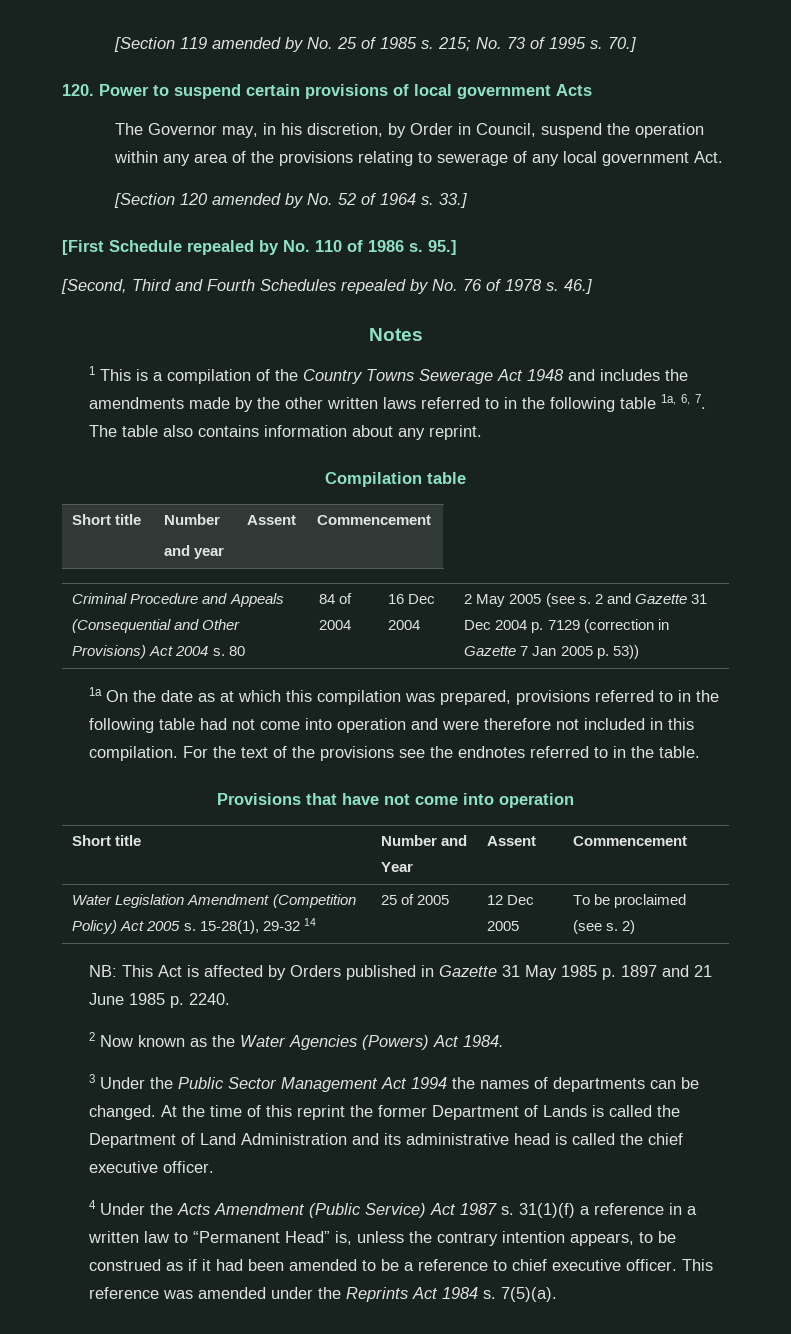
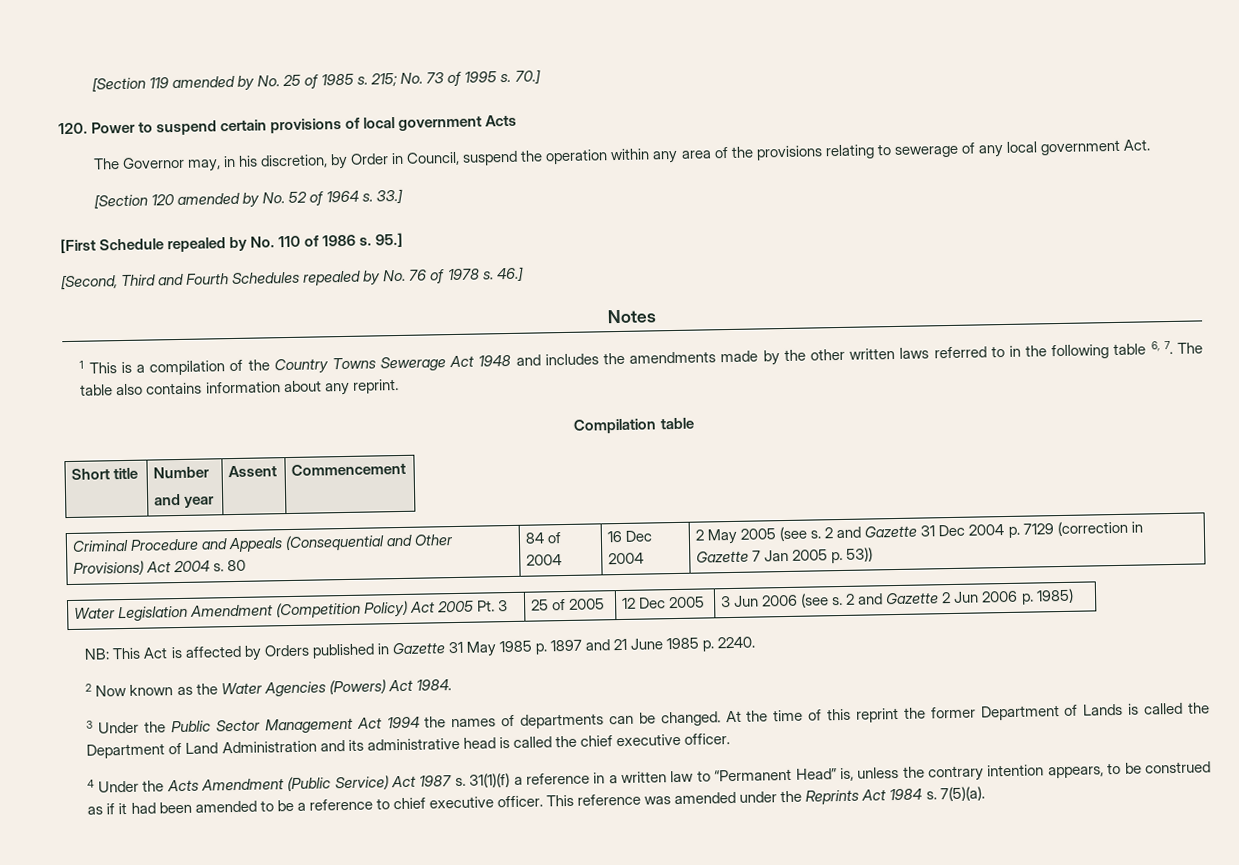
[660,394,676,405] 1a, -> (1147, 349) none
[88,687,719,705] [88,718,694,733] [88,746,700,761] [217,793,574,808] [72,835,142,846] [381,835,468,846] [381,862,414,872] [487,836,537,846] [573,836,688,846] // 1a On the date as at which this compilation was prepared, provisions referred to in the following table had not come into operation and were therefore not included in this compilation. For the text of the provisions see the endnotes referred to in the table. // Provisions that have not come into operation // Short title | Number and Year | Assent | Commencement -> (874, 554) none
[183,918,316,934] s. 15-28(1), 29-32 14 -> [477,600,509,612] Pt. 3
[573,894,687,908] [573,920,636,934] To be proclaimed (see s. 2) -> [719,588,1074,608] 3 Jun 2006 (see s. 2 and Gazette 2 Jun 2006 p. 1985)

